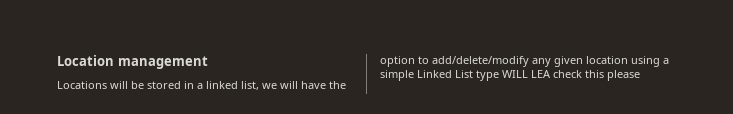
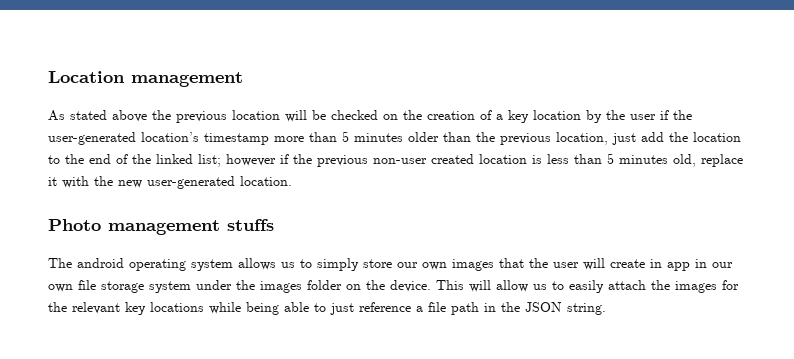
[57,81,346,90] [380,56,669,67] [380,70,640,81] Locations will be stored in a linked list, we will have the option to add/delete/modify any given location using a simple Linked List type WILL LEA check this please -> [48,110,692,123] [48,131,741,145] [48,153,743,167] [48,176,292,189] [48,219,274,235] [48,258,733,271] [48,280,739,293] [48,302,606,315] As stated above the previous location will be checked on the creation of a key location by the user if the user-generated location’s timestamp more than 5 minutes older than the previous location, just add the location to the end of the linked list; however if the previous non-user created location is less than 5 minutes old, replace it with the new user-generated location. // Photo management stuffs // The android operating system allows us to simply store our own images that the user will create in app in our own file storage system under the images folder on the device. This will allow us to easily attach the images for the relevant key locations while being able to just reference a file path in the JSON string.

